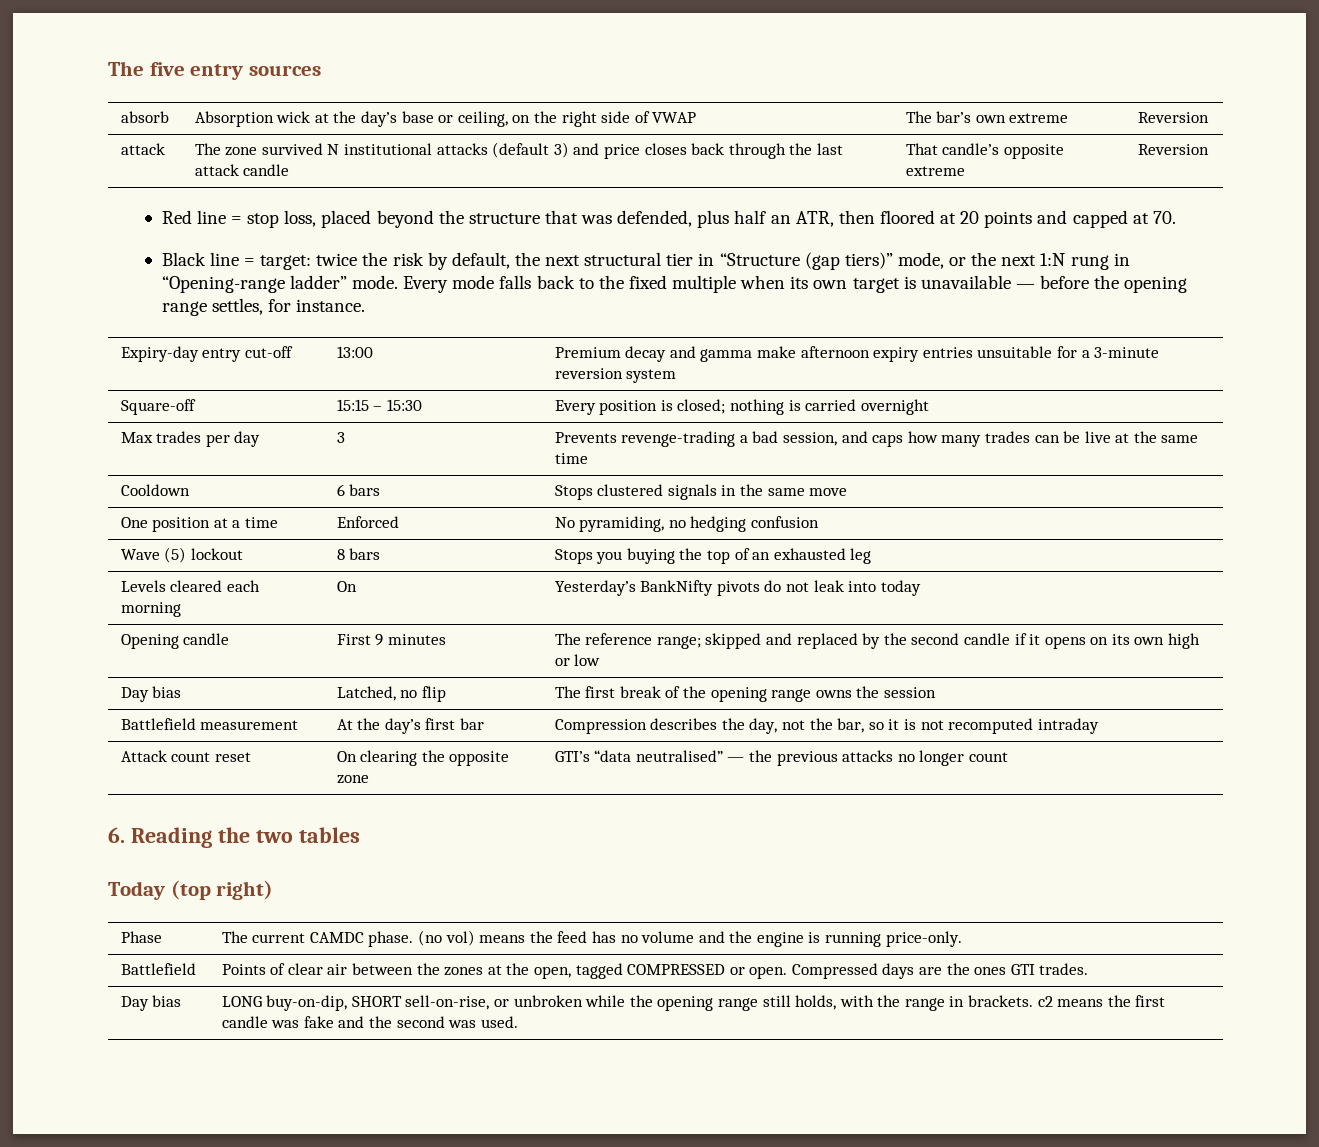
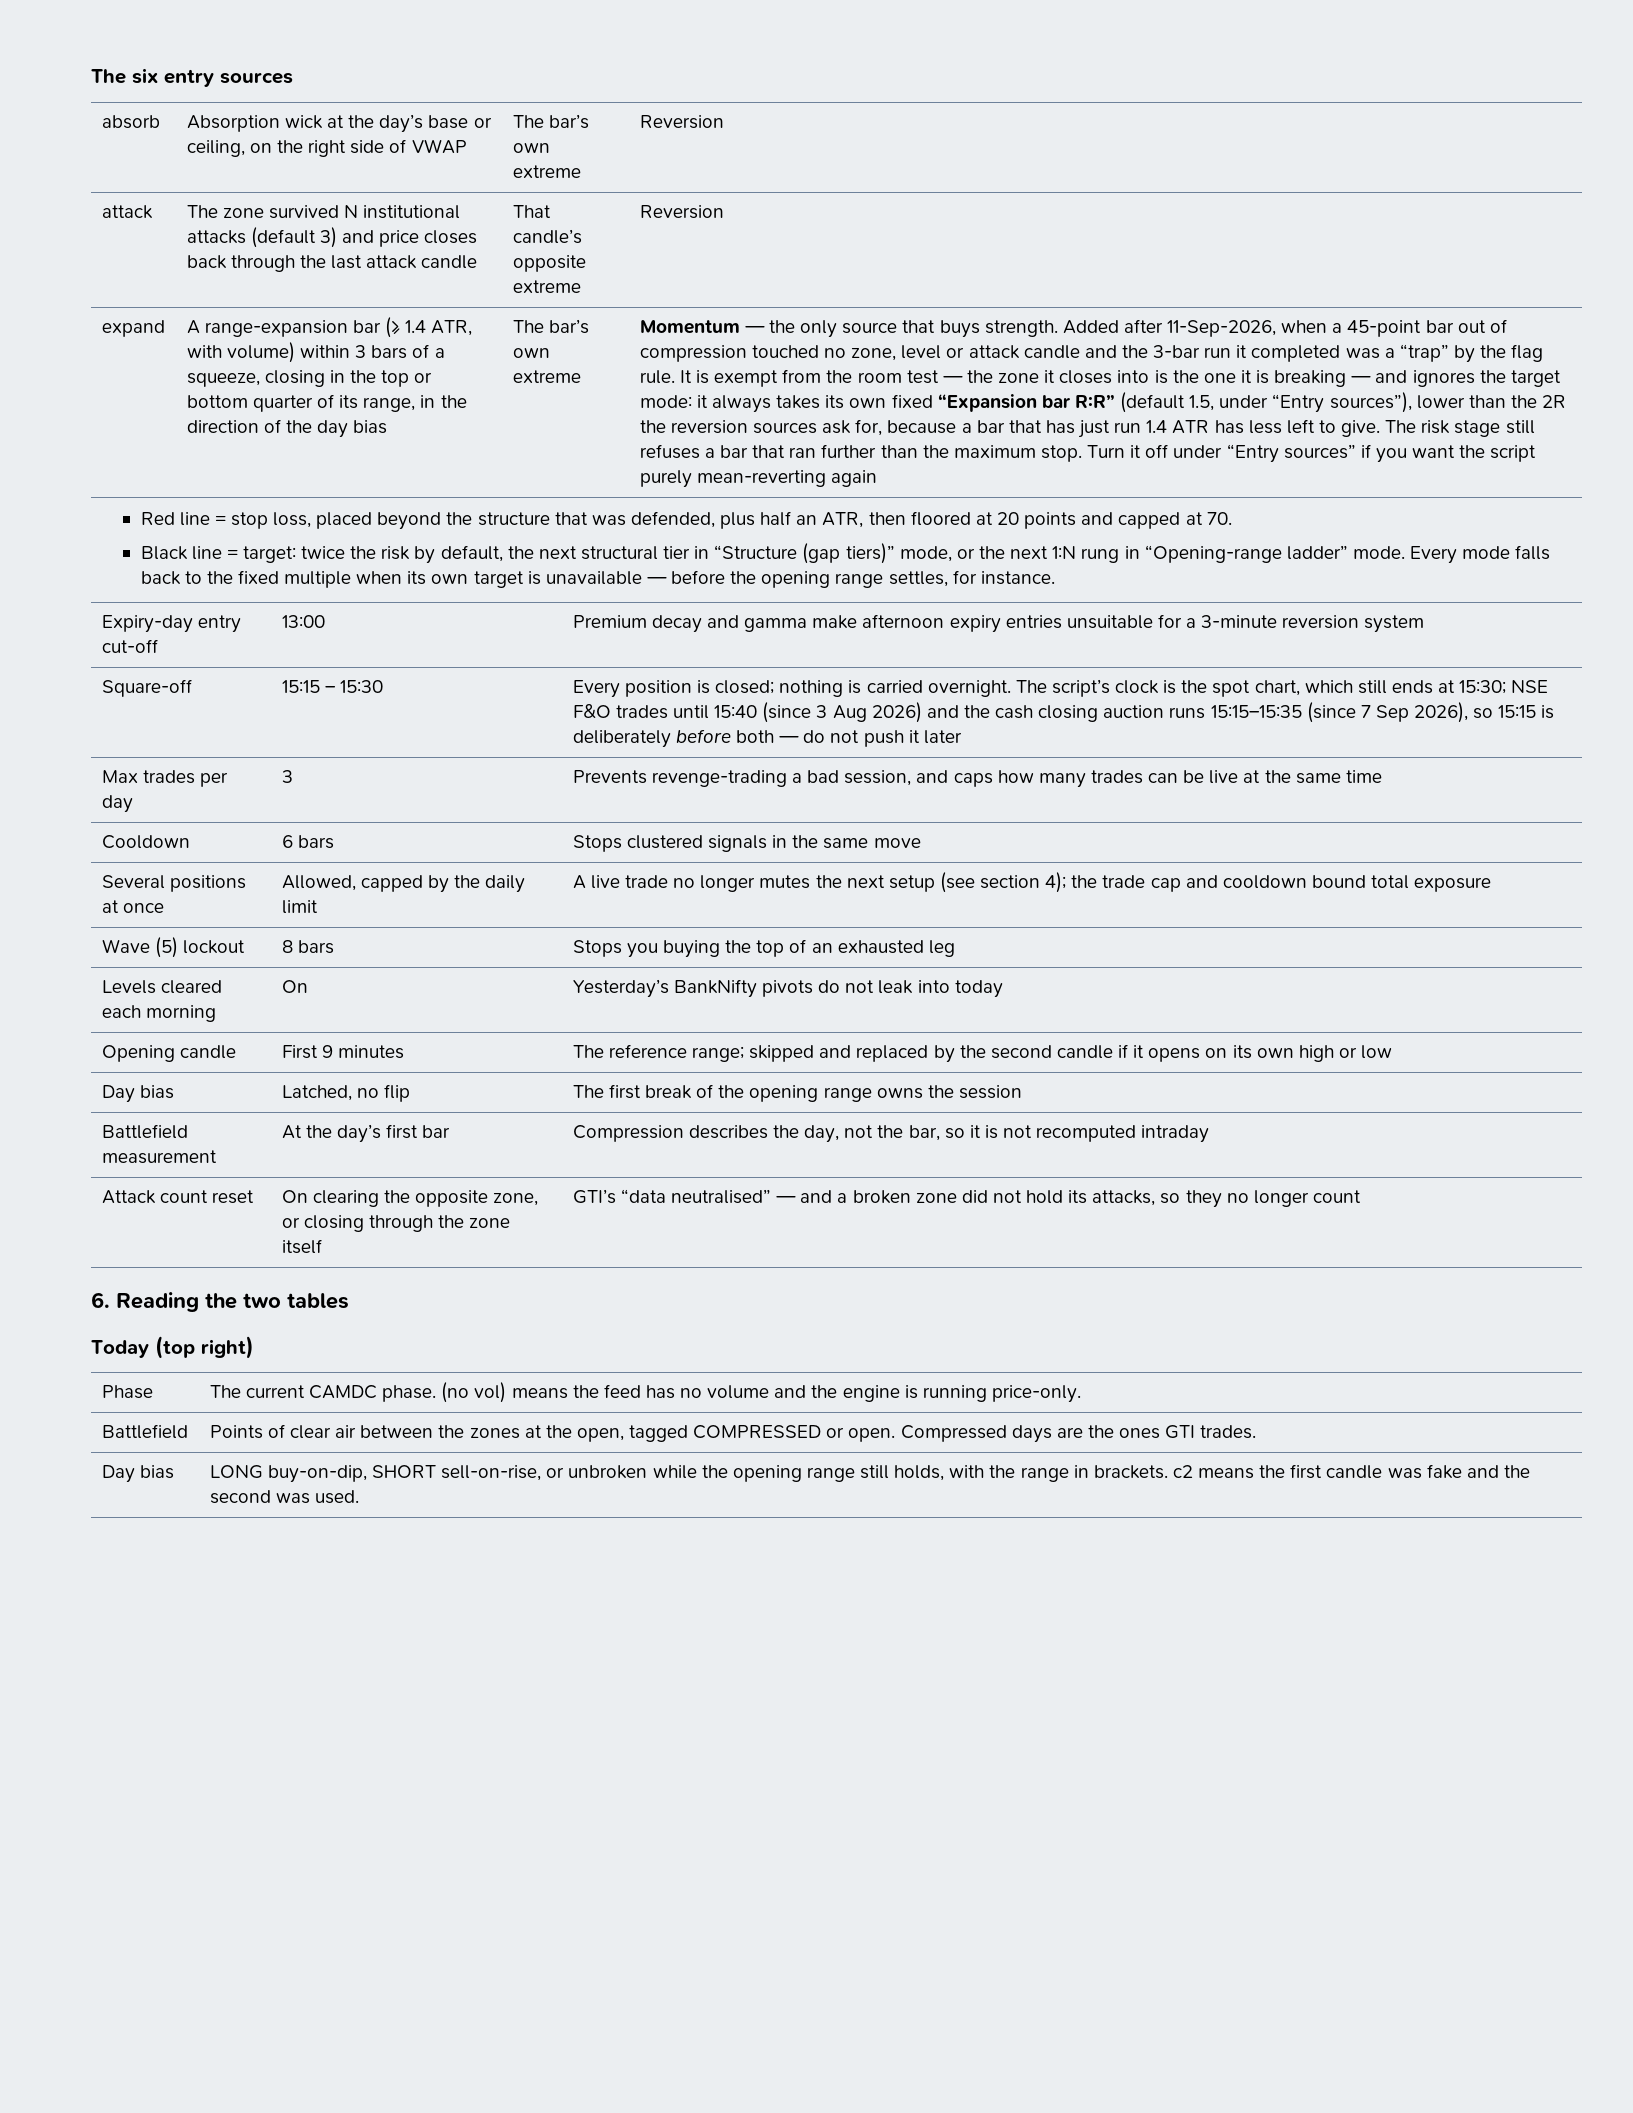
[108,61,185,76] The five -> [91,68,158,84] The six
(1209, 149) none -> [101,320,165,337] [186,317,473,338] [186,342,445,363] [186,370,433,387] [186,394,467,412] [186,419,388,438] [512,319,589,334] [512,348,550,358] [512,370,581,383] [639,319,1507,338] [639,344,1544,363] [639,369,1561,387] [639,392,1567,413] [639,419,1535,438] [639,444,1537,463] [639,470,877,488] // expand | A range-expansion bar (≥ 1.4 ATR, with volume) within 3 bars of a squeeze, closing in the top or bottom quarter of its range, in the direction of the day bias | The bar’s own extreme | Momentum — the only source that buys strength. Added after 11-Sep-2026, when a 45-point bar out of compression touched no zone, level or attack candle and the 3-bar run it completed was a “trap” by the flag rule. It is exempt from the room test — the zone it closes into is the one it is breaking — and ignores the target mode: it always takes its own fixed “Expansion bar R:R” (default 1.5, under “Entry sources”), lower than the 2R the reversion sources ask for, because a bar that has just run 1.4 ATR has less left to give. The risk stage still refuses a bar that ran further than the maximum stop. Turn it off under “Entry sources” if you want the script purely mean-reverting again
[860,399,929,415] overnight -> [927,679,1549,697] [572,702,1555,723] [572,729,962,748] overnight. The script’s clock is the spot chart, which still ends at 15:30; NSE F&O trades until 15:40 (since 3 Aug 2026) and the cash closing auction runs 15:15–15:35 (since 7 Sep 2026), so 15:15 is deliberately before both — do not push it later
[120,517,278,532] [336,516,399,528] [554,516,819,532] One position at a time | Enforced | No pyramiding, no hedging confusion -> [101,875,246,892] [101,900,164,913] [281,875,526,893] [281,900,318,914] [572,872,1492,893] Several positions at once | Allowed, capped by the daily limit | A live trade no longer mutes the next setup (see section 4); the trade cap and cooldown bound total exposure
[336,775,369,784] zone -> [493,1193,539,1206] [281,1215,511,1232] [281,1239,322,1254] zone, or closing through the zone itself
[748,750,894,766] the previous attacks -> [800,1190,1222,1208] and a broken zone did not hold its attacks, so they

